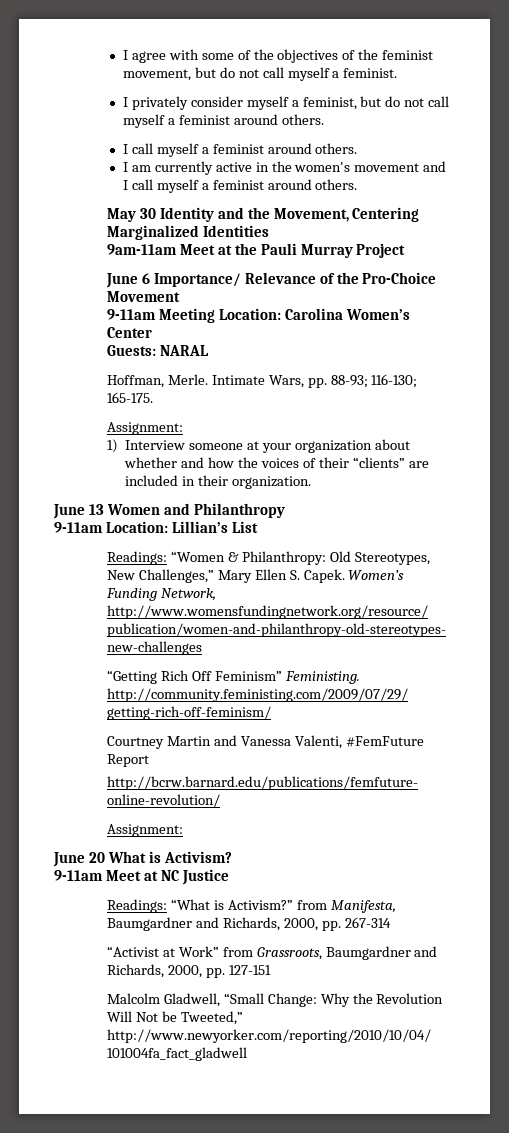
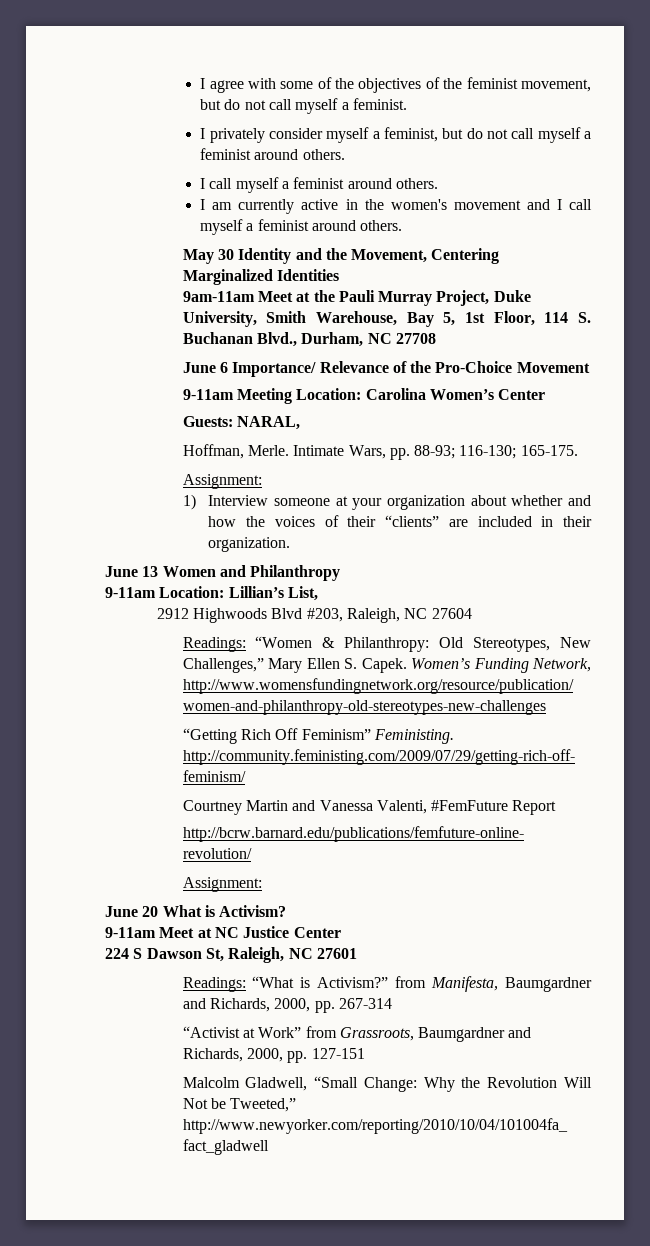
[356,243,406,258] Project -> [436,290,531,306] [182,311,592,327] [182,332,436,347] Project, Duke University, Smith Warehouse, Bay 5, 1st Floor, 114 S. Buchanan Blvd., Durham, NC 27708
[159,345,209,356] NARAL -> [236,416,300,430] NARAL,
[231,521,258,533] List -> [287,586,318,601] [156,608,472,623] List, // 2912 Highwoods Blvd #203, Raleigh, NC 27604
(229, 877) none -> [293,927,341,938] [105,947,357,963] Center // 224 S Dawson St, Raleigh, NC 27601

